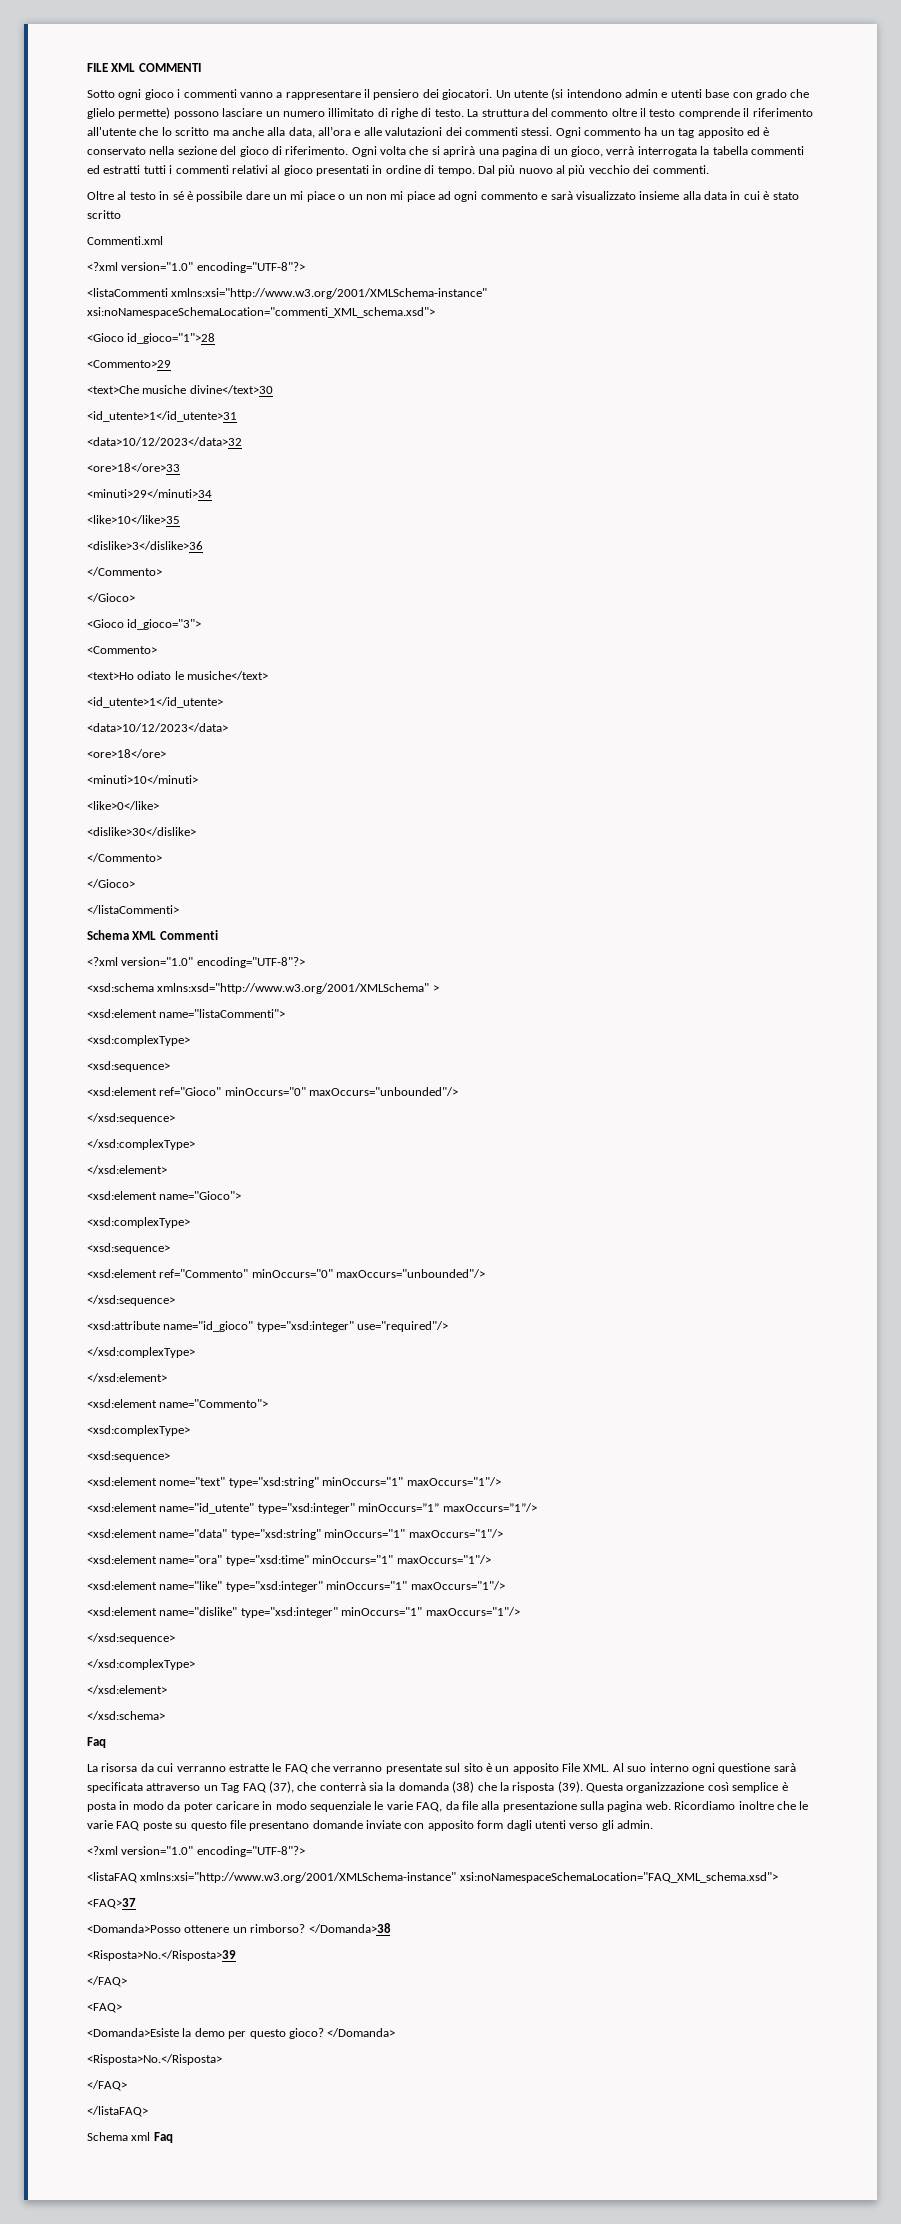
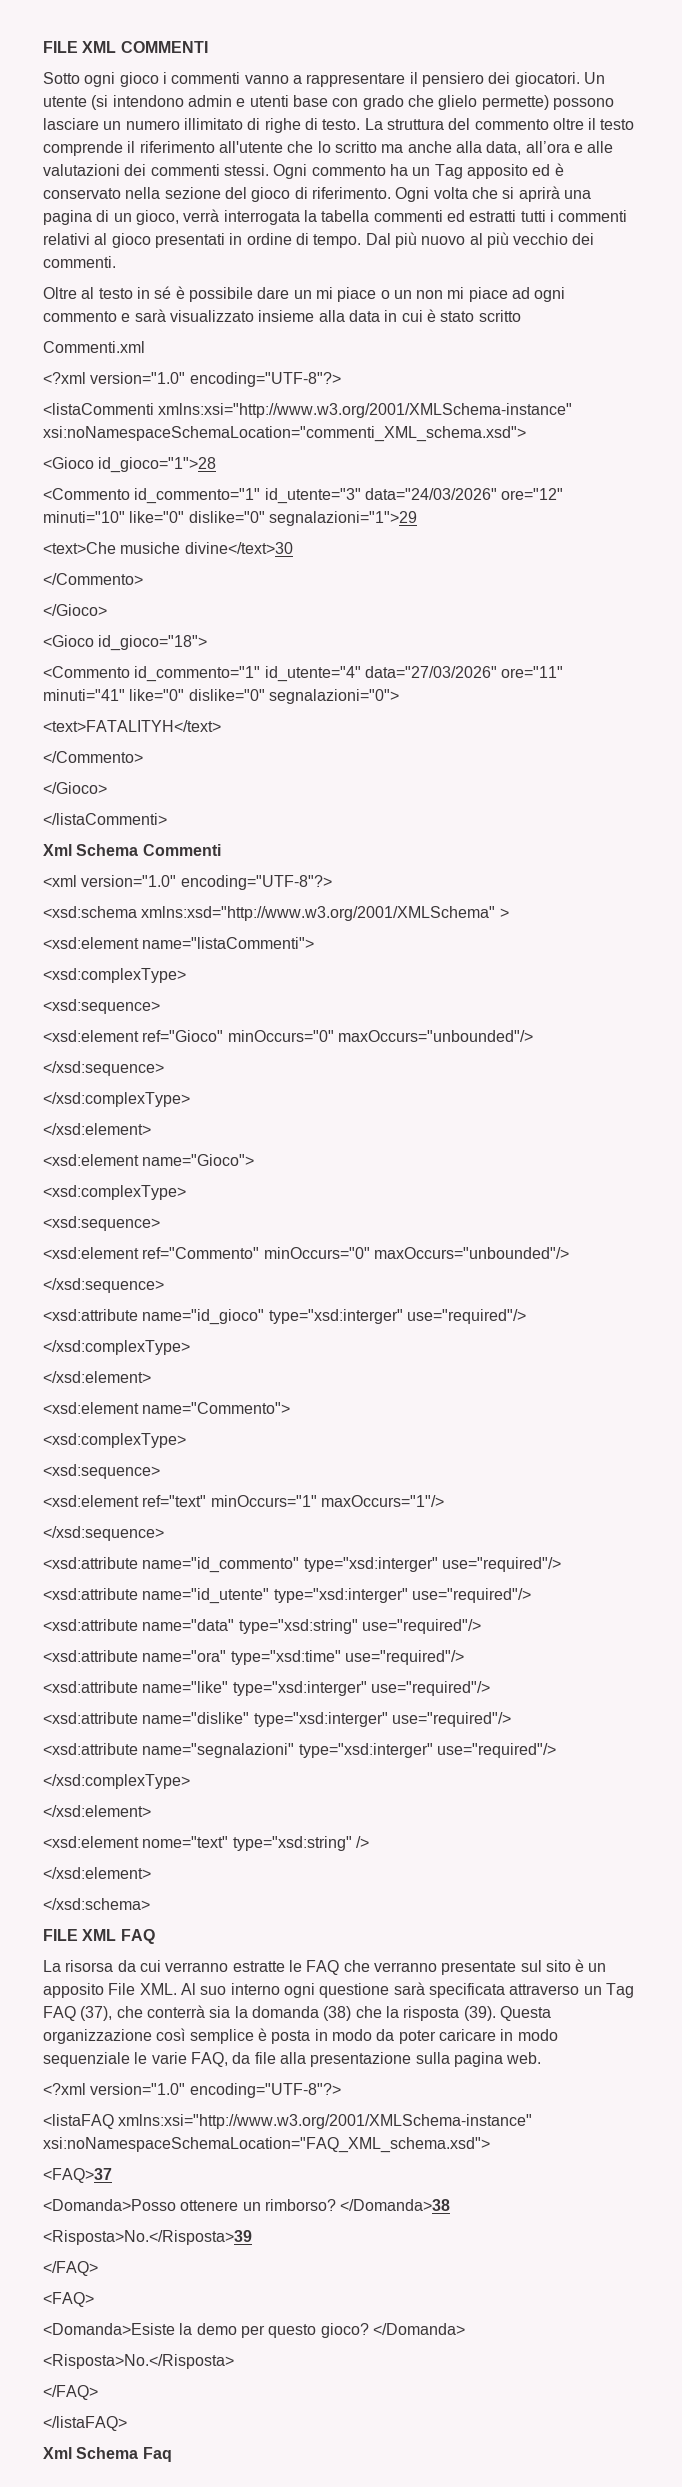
[678,128,695,138] tag -> [434,164,463,179] Tag
[87,360,171,368] [87,385,273,394] [87,411,237,422] [87,437,242,446] [87,463,180,472] [87,489,212,498] [87,515,180,524] [87,541,203,550] [87,567,162,576] [87,593,135,602] [87,619,202,630] [87,646,157,654] [87,671,269,680] [87,697,223,708] [87,723,228,732] [87,749,166,758] [87,775,198,784] [87,801,159,810] [87,827,196,836] <Commento>29 // <text>Che musiche divine</text>30 // <id_utente>1</id_utente>31 // <data>10/12/2023</data>32 // <ore>18</ore>33 // <minuti>29</minuti>34 // <like>10</like>35 // <dislike>3</dislike>36 // </Commento> // </Gioco> // <Gioco id_gioco="3"> // <Commento> // <text>Ho odiato le musiche</text> // <id_utente>1</id_utente> // <data>10/12/2023</data> // <ore>18</ore> // <minuti>10</minuti> // <like>0</like> // <dislike>30</dislike> -> [43,488,564,504] [43,511,417,526] [43,542,293,554] [43,573,143,585] [43,604,107,616] [43,635,208,651] [43,666,564,682] [43,689,399,704] [43,720,221,732] <Commento id_commento="1" id_utente="3" data="24/03/2026" ore="12" minuti="10" like="0" dislike="0" segnalazioni="1">29 // <text>Che musiche divine</text>30 // </Commento> // </Gioco> // <Gioco id_gioco="18"> // <Commento id_commento="1" id_utente="4" data="27/03/2026" ore="11" minuti="41" like="0" dislike="0" segnalazioni="0"> // <text>FATALITYH</text>
[87,930,157,940] Schema XML -> [43,844,139,856] Xml Schema
[87,957,118,966] <?xml -> [43,875,77,887] <xml
[256,1321,354,1332] type="xsd:integer" -> [268,1309,403,1324] type="xsd:interger"
[159,1477,501,1488] [87,1503,537,1514] [87,1529,503,1540] [87,1555,491,1566] [87,1581,505,1592] [87,1607,520,1618] [87,1633,175,1644] [87,1659,195,1670] [87,1685,167,1694] [87,1711,165,1720] [87,1737,106,1748] nome="text" type="xsd:string" minOccurs="1" maxOccurs="1"/> // <xsd:element name="id_utente" type="xsd:integer" minOccurs=”1” maxOccurs=”1”/> // <xsd:element name="data" type="xsd:string" minOccurs="1" maxOccurs="1"/> // <xsd:element name="ora" type="xsd:time" minOccurs="1" maxOccurs="1"/> // <xsd:element name="like" type="xsd:integer" minOccurs="1" maxOccurs="1"/> // <xsd:element name="dislike" type="xsd:integer" minOccurs="1" maxOccurs="1"/> // </xsd:sequence> // </xsd:complexType> // </xsd:element> // </xsd:schema> // Faq -> [142,1495,444,1507] [43,1526,164,1541] [43,1557,561,1573] [43,1588,531,1604] [43,1619,481,1634] [43,1650,464,1665] [43,1681,490,1696] [43,1712,511,1727] [43,1743,556,1758] [43,1774,190,1789] [43,1805,151,1817] [43,1836,369,1851] [43,1867,151,1879] [43,1898,150,1910] [43,1929,155,1944] ref="text" minOccurs="1" maxOccurs="1"/> // </xsd:sequence> // <xsd:attribute name="id_commento" type="xsd:interger" use="required"/> // <xsd:attribute name="id_utente" type="xsd:interger" use="required"/> // <xsd:attribute name="data" type="xsd:string" use="required"/> // <xsd:attribute name="ora" type="xsd:time" use="required"/> // <xsd:attribute name="like" type="xsd:interger" use="required"/> // <xsd:attribute name="dislike" type="xsd:interger" use="required"/> // <xsd:attribute name="segnalazioni" type="xsd:interger" use="required"/> // </xsd:complexType> // </xsd:element> // <xsd:element nome="text" type="xsd:string" /> // </xsd:element> // </xsd:schema> // FILE XML FAQ
[674,1801,809,1810] [87,1820,653,1831] Ricordiamo inoltre che le varie FAQ poste su questo file presentano domande inviate con apposito form dagli utenti verso gli admin. -> (542, 2058) none
[87,2132,151,2141] Schema xml -> [43,2447,139,2459] Xml Schema

